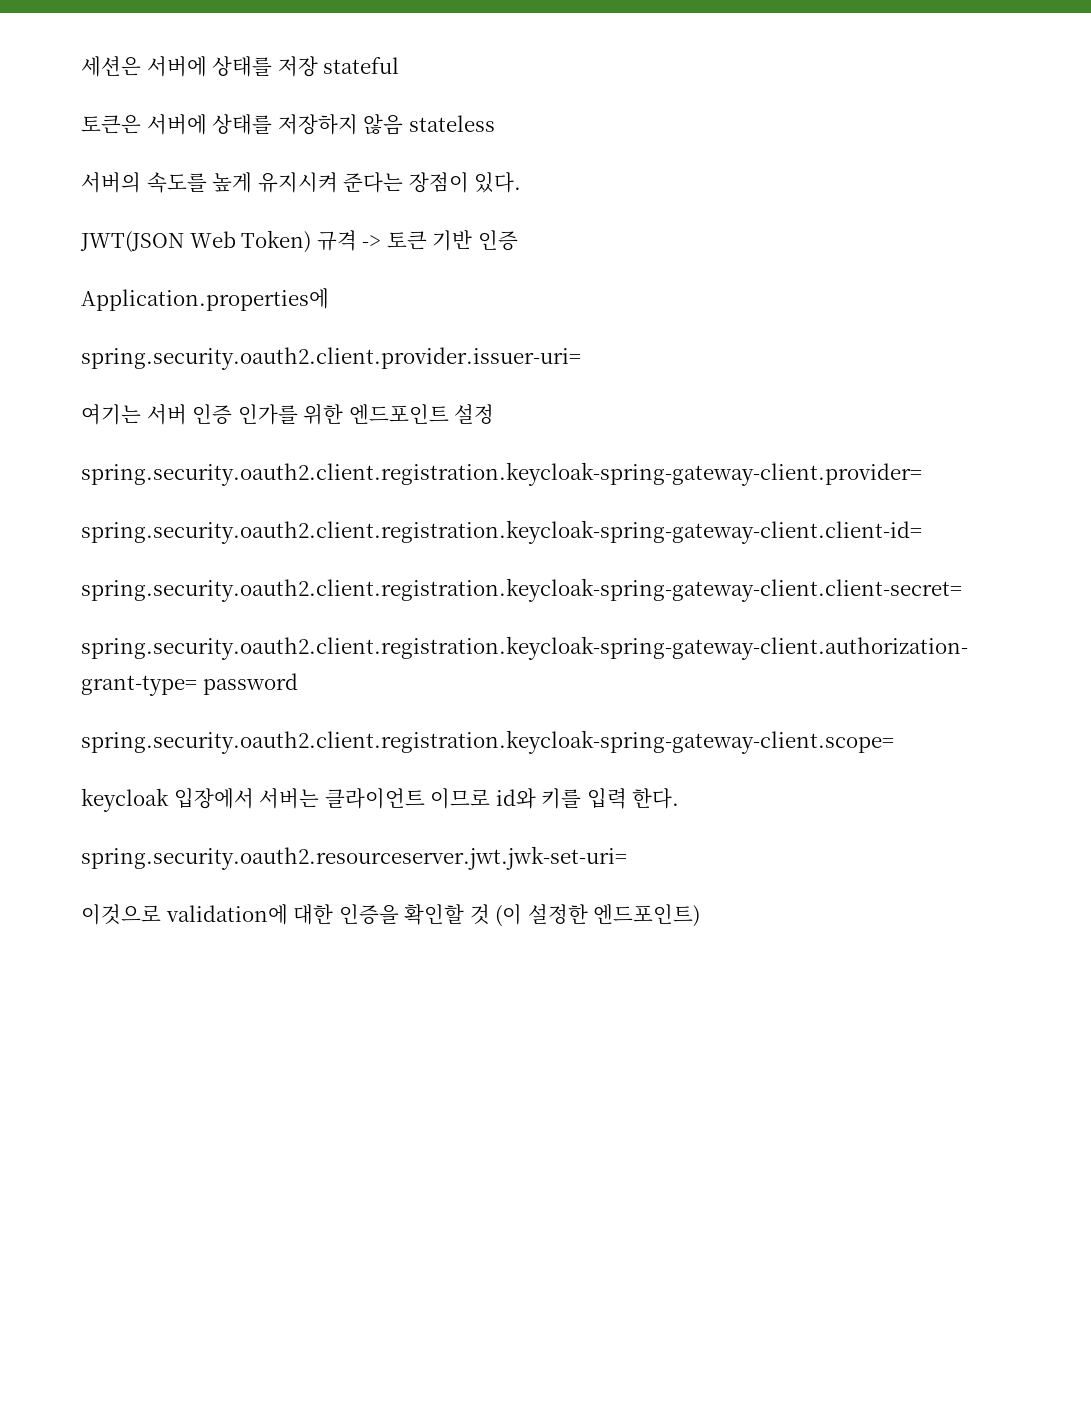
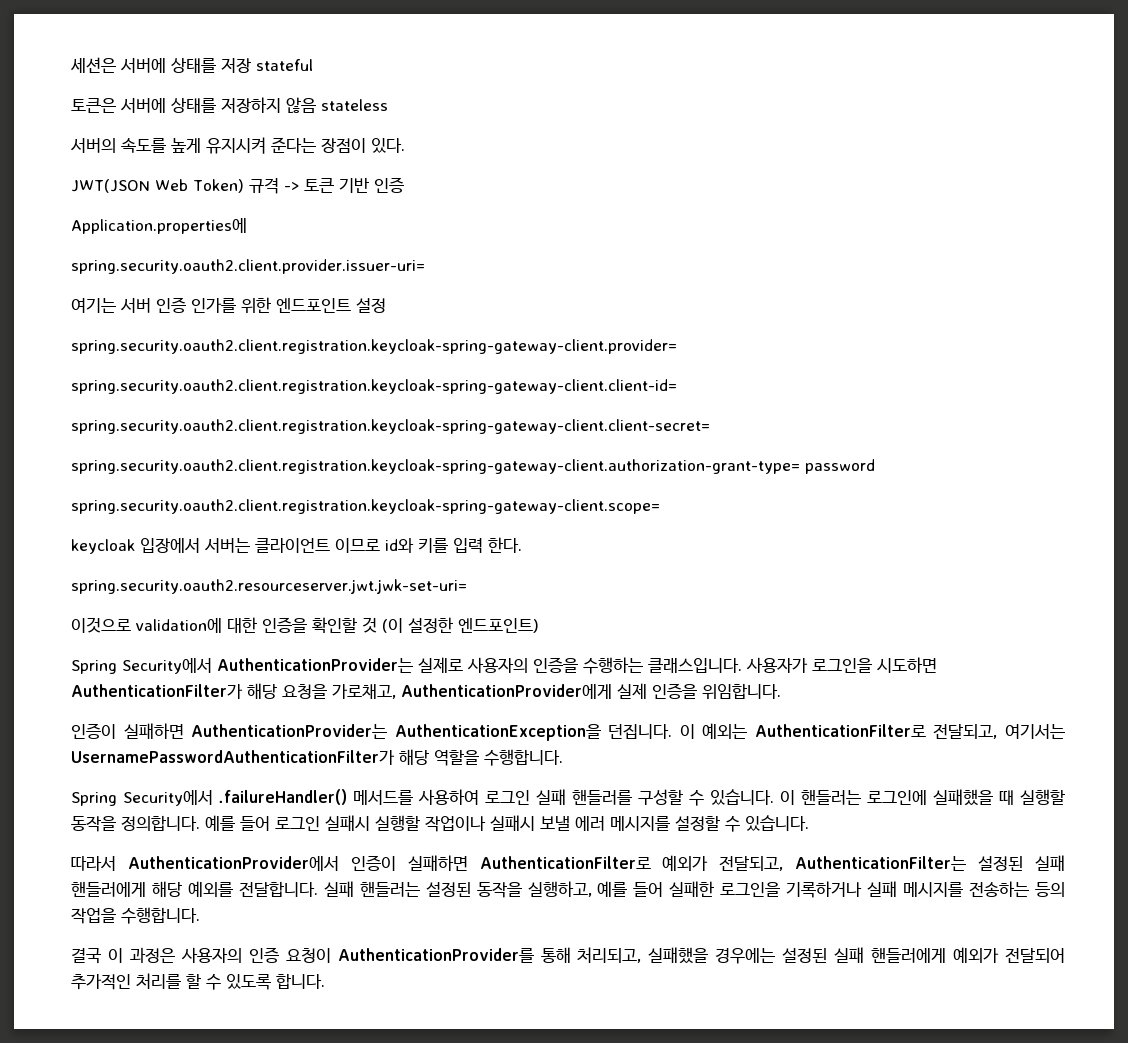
(701, 915) none -> [71,657,937,674] [71,683,781,700] [71,723,1065,741] [71,749,563,766] [71,789,1065,806] [71,815,809,832] [71,855,1066,871] [71,881,1066,898] [71,907,200,924] [71,947,1065,964] [71,973,325,990] // Spring Security에서 AuthenticationProvider는 실제로 사용자의 인증을 수행하는 클래스입니다. 사용자가 로그인을 시도하면 AuthenticationFilter가 해당 요청을 가로채고, AuthenticationProvider에게 실제 인증을 위임합니다. // 인증이 실패하면 AuthenticationProvider는 AuthenticationException을 던집니다. 이 예외는 AuthenticationFilter로 전달되고, 여기서는 UsernamePasswordAuthenticationFilter가 해당 역할을 수행합니다. // Spring Security에서 .failureHandler() 메서드를 사용하여 로그인 실패 핸들러를 구성할 수 있습니다. 이 핸들러는 로그인에 실패했을 때 실행할 동작을 정의합니다. 예를 들어 로그인 실패시 실행할 작업이나 실패시 보낼 에러 메시지를 설정할 수 있습니다. // 따라서 AuthenticationProvider에서 인증이 실패하면 AuthenticationFilter로 예외가 전달되고, AuthenticationFilter는 설정된 실패 핸들러에게 해당 예외를 전달합니다. 실패 핸들러는 설정된 동작을 실행하고, 예를 들어 실패한 로그인을 기록하거나 실패 메시지를 전송하는 등의 작업을 수행합니다. // 결국 이 과정은 사용자의 인증 요청이 AuthenticationProvider를 통해 처리되고, 실패했을 경우에는 설정된 실패 핸들러에게 예외가 전달되어 추가적인 처리를 할 수 있도록 합니다.

